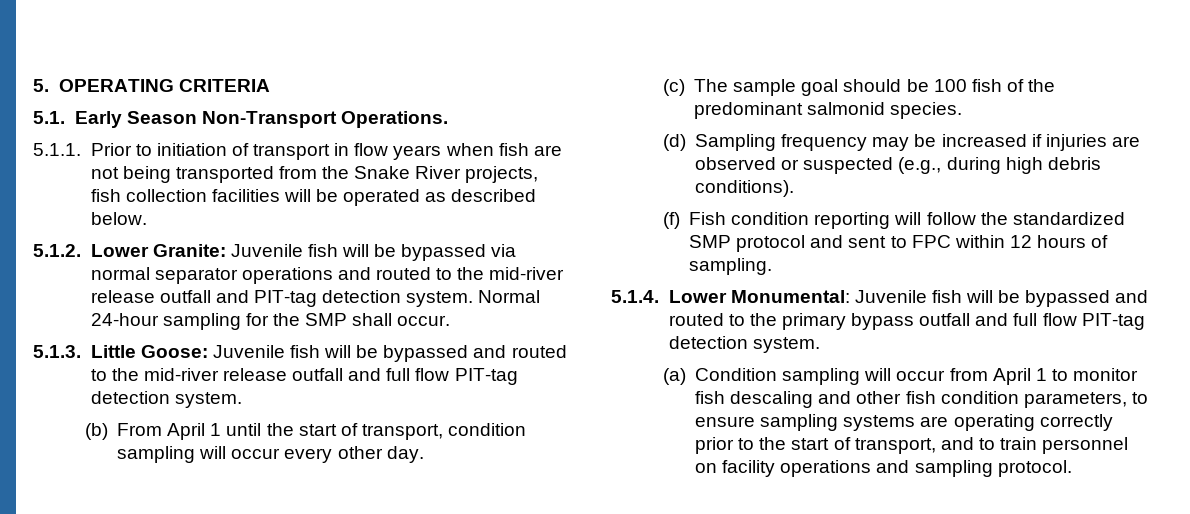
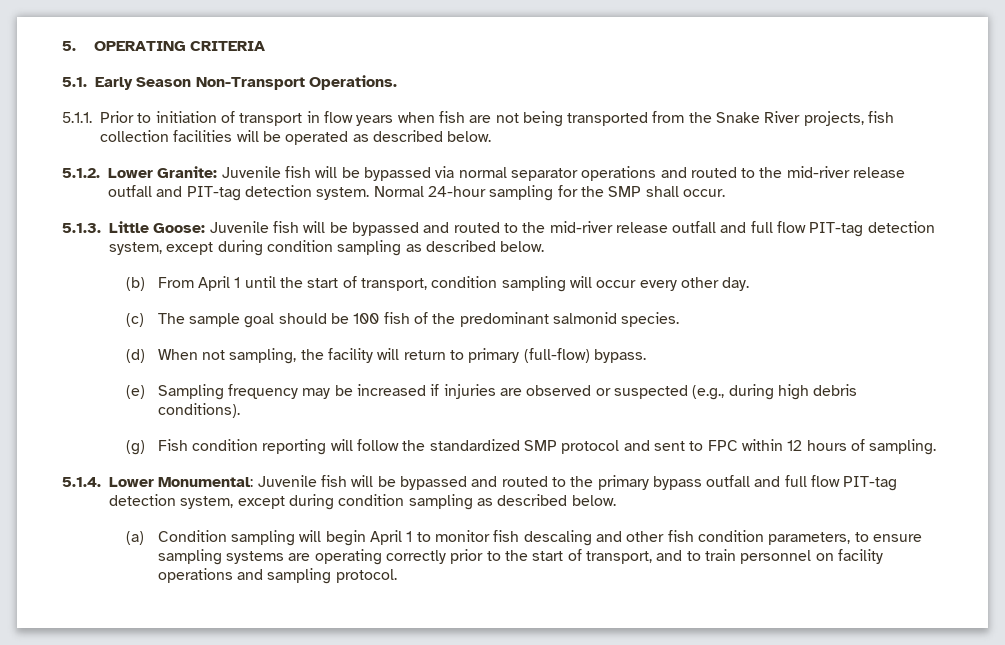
[174,392,242,408] system. -> [109,240,545,256] system, except during condition sampling as described below.
(686, 142) none -> [157,348,647,364] [125,385,145,399] When not sampling, the facility will return to primary (full-flow) bypass. // (e)
[662,212,680,229] (f) -> [125,440,145,455] (g)
[752,337,820,353] system. -> [180,494,616,510] system, except during condition sampling as described below.
[896,368,988,381] occur from -> [325,530,366,546] begin

